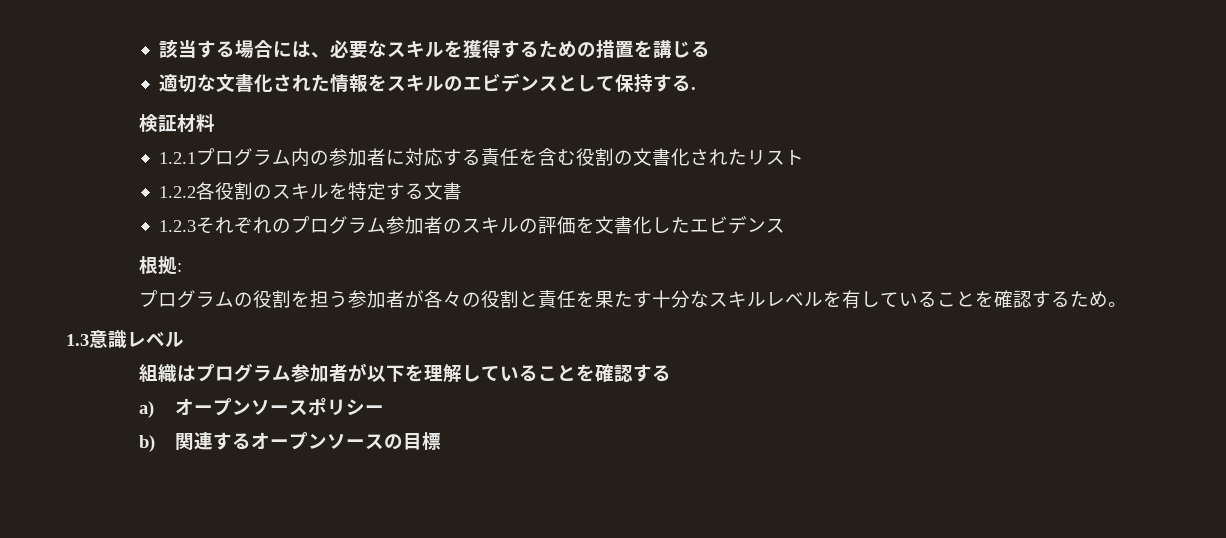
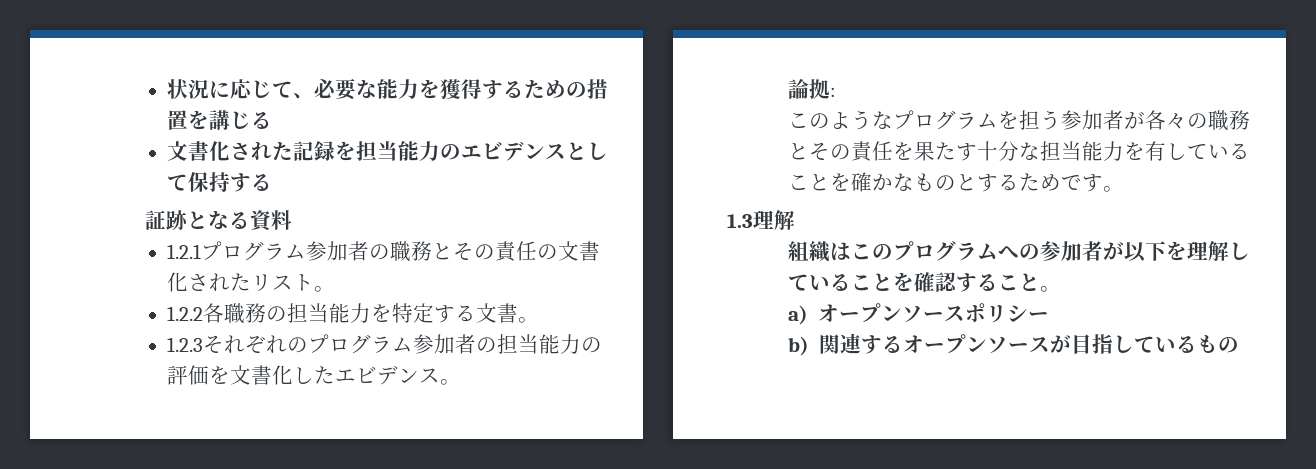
[159,40,312,58] 該当する場合には -> [167,79,294,99] 状況に応じて
[387,41,445,58] スキル -> [377,79,420,99] 能力
[159,73,445,93] 適切な文書化された情報をスキル -> [167,141,441,161] 文書化された記録を担当能力
[691,87,697,90] [138,114,196,133] . // 検証材 -> [144,210,273,232] // 証跡となる資
[291,148,615,167] 内の参加者に対応する責任を含む役割 -> [306,241,538,262] 参加者の職務とその責任
(805, 157) none -> [314,286,336,292] 。
[215,182,330,200] 役割のスキル -> [224,303,372,324] 職務の担当能力
(463, 191) none -> [518,317,540,323] 。
[462,217,520,233] スキル -> [497,334,582,354] 担当能力
[138,256,158,274] // 根 -> [440,379,462,385] [787,79,809,99] 。 // 論
[138,290,291,308] プログラムの役割 -> [787,110,998,130] このようなプログラム
[480,290,538,308] 役割と -> [1207,110,1250,131] [787,142,851,160] 職務とその
[708,291,823,307] スキルレベル -> [1039,141,1124,161] 担当能力
[1012,290,1108,308] 認するため -> [871,173,1103,192] かなものとするためです
[89,330,184,349] 意識レベル -> [753,210,795,230] 理解
[195,363,291,382] プログラム -> [850,241,1040,261] このプログラムへの
(671, 373) none -> [997,273,1061,292] こと。
[384,432,442,450] の目標 -> [1050,334,1240,354] が目指しているもの

